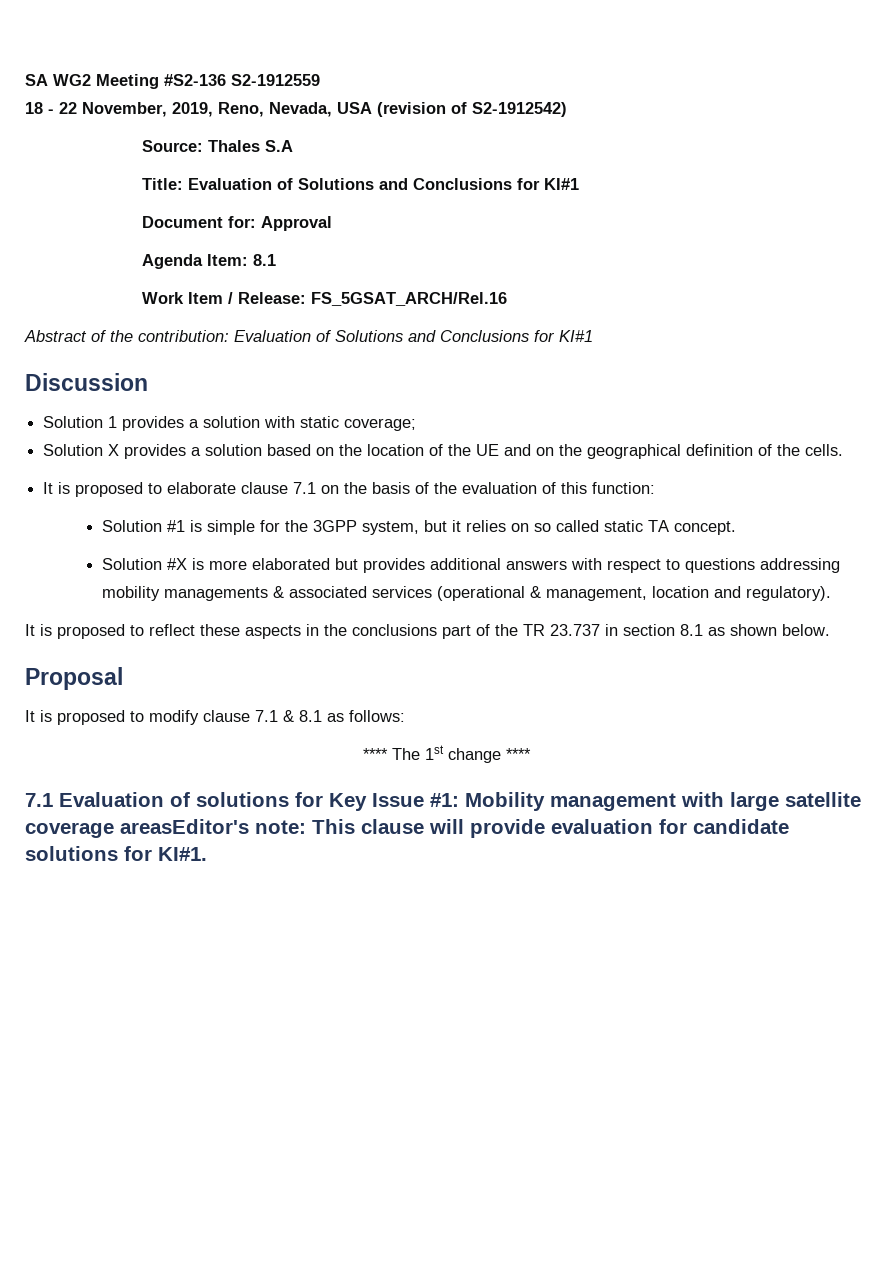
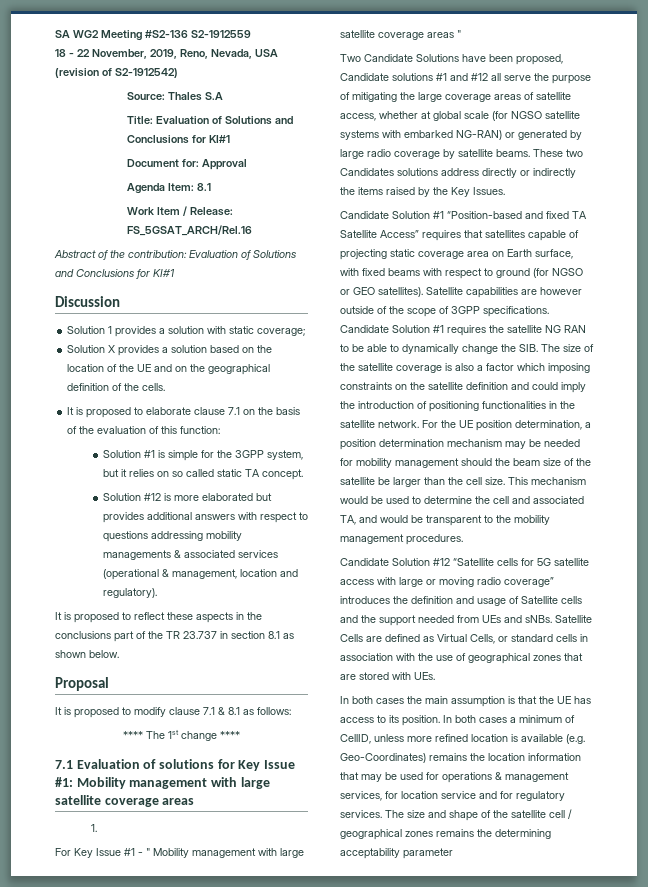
[166,558,187,570] #X -> [143,493,161,501] #12
[120,819,789,838] [25,846,207,861] areasEditor's note: This clause will provide evaluation for candidate solutions for KI#1. -> [162,798,195,805] [90,824,97,832] [55,848,304,858] [340,30,461,40] [340,54,563,65] [340,73,591,84] [340,92,571,102] [340,111,580,121] [340,130,582,140] [340,149,583,159] [340,168,576,178] [340,187,505,197] [340,211,587,219] [340,230,579,241] [340,249,573,260] [340,268,583,279] [340,287,582,298] [340,306,549,317] [340,325,586,336] [340,344,594,354] [340,363,590,374] [340,382,586,393] [340,401,575,412] [340,420,591,431] [340,439,580,450] [340,458,591,468] [340,477,586,487] [340,496,584,504] [340,515,550,526] [340,534,463,545] [340,558,589,566] [340,577,554,587] [340,596,582,606] [340,615,592,626] [340,634,588,644] [340,653,583,664] [340,672,435,680] [340,696,591,707] [340,715,575,726] [340,734,585,744] [340,753,581,763] [340,772,569,783] [340,791,565,801] [340,809,572,821] [340,829,551,840] [340,848,453,859] areas // 1. // For Key Issue #1 - " Mobility management with large satellite coverage areas " // Two Candidate Solutions have been proposed, Candidate solutions #1 and #12 all serve the purpose of mitigating the large coverage areas of satellite access, whether at global scale (for NGSO satellite systems with embarked NG-RAN) or generated by large radio coverage by satellite beams. These two Candidates solutions address directly or indirectly the items raised by the Key Issues. // Candidate Solution #1 “Position-based and fixed TA Satellite Access” requires that satellites capable of projecting static coverage area on Earth surface, with fixed beams with respect to ground (for NGSO or GEO satellites). Satellite capabilities are however outside of the scope of 3GPP specifications. Candidate Solution #1 requires the satellite NG RAN to be able to dynamically change the SIB. The size of the satellite coverage is also a factor which imposing constraints on the satellite definition and could imply the introduction of positioning functionalities in the satellite network. For the UE position determination, a position determination mechanism may be needed for mobility management should the beam size of the satellite be larger than the cell size. This mechanism would be used to determine the cell and associated TA, and would be transparent to the mobility management procedures. // Candidate Solution #12 “Satellite cells for 5G satellite access with large or moving radio coverage” introduces the definition and usage of Satellite cells and the support needed from UEs and sNBs. Satellite Cells are defined as Virtual Cells, or standard cells in association with the use of geographical zones that are stored with UEs. // In both cases the main assumption is that the UE has access to its position. In both cases a minimum of CellID, unless more refined location is available (e.g. Geo-Coordinates) remains the location information that may be used for operations & management services, for location service and for regulatory services. The size and shape of the satellite cell / geographical zones remains the determining acceptability parameter

